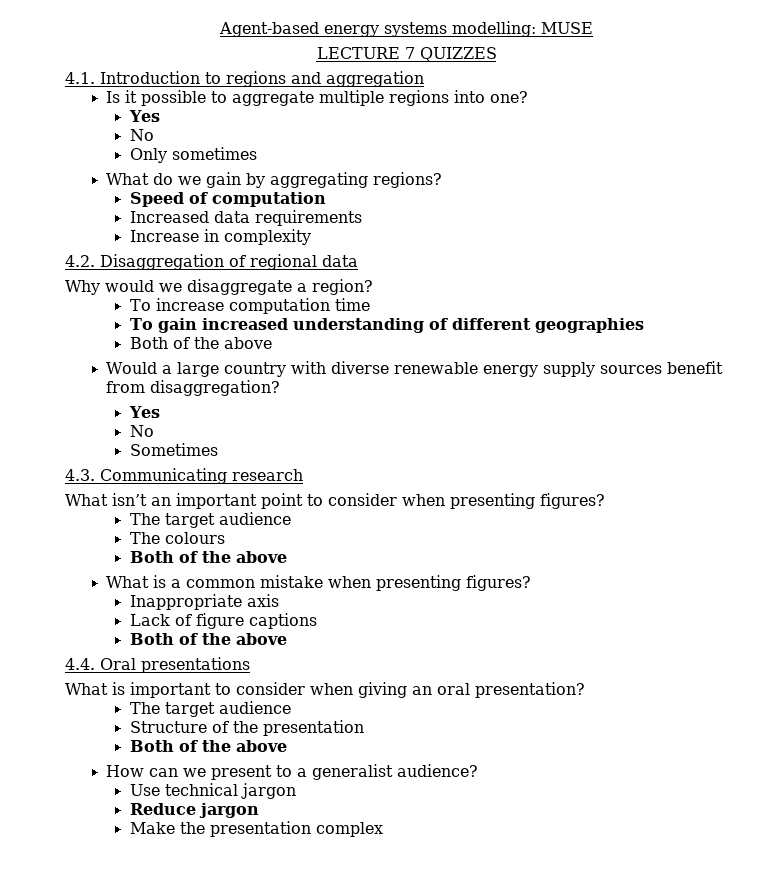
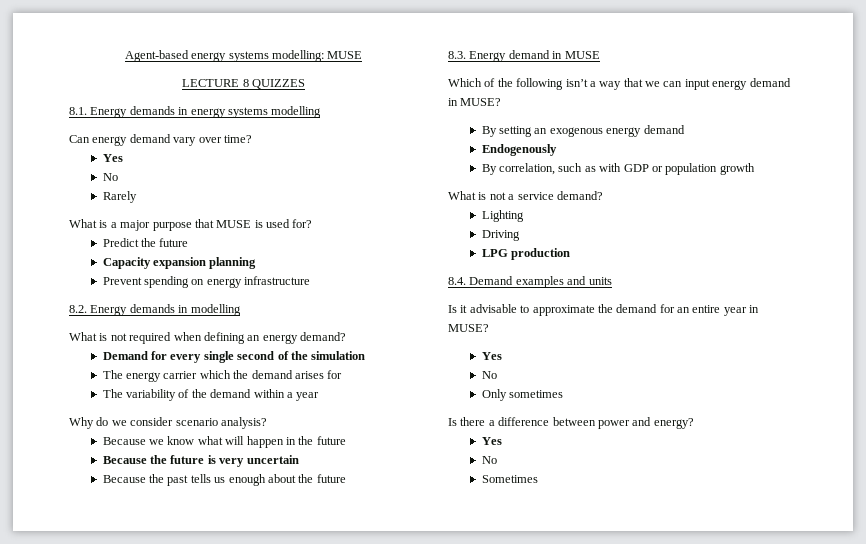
[404,47,415,59] 7 -> [242,79,249,87] 8
[65,71,424,87] [106,90,529,106] [128,110,160,122] [129,129,154,141] [129,147,257,163] [106,172,443,188] [129,192,326,207] [129,210,362,226] [129,229,311,245] [65,254,358,270] [65,279,373,295] [129,298,370,314] [129,318,644,333] [129,337,272,349] [106,361,724,377] [106,380,281,396] [128,406,160,418] [129,425,154,437] [129,443,218,456] [65,468,303,484] [65,493,605,509] [129,512,291,528] [129,532,225,544] [129,551,287,563] [106,575,532,591] [129,594,279,610] [129,613,317,629] [129,633,287,645] [65,657,250,673] [65,682,585,698] [129,701,291,717] [129,720,364,736] [129,740,287,752] [106,764,479,780] [129,783,296,799] [129,803,259,818] [129,821,383,837] 4.1. Introduction to regions and aggregation // Is it possible to aggregate multiple regions into one? // Yes // No // Only sometimes // What do we gain by aggregating regions? // Speed of computation // Increased data requirements // Increase in complexity // 4.2. Disaggregation of regional data // Why would we disaggregate a region? // To increase computation time // To gain increased understanding of different geographies // Both of the above // Would a large country with diverse renewable energy supply sources benefit from disaggregation? // Yes // No // Sometimes // 4.3. Communicating research // What isn’t an important point to consider when presenting figures? // The target audience // The colours // Both of the above // What is a common mistake when presenting figures? // Inappropriate axis // Lack of figure captions // Both of the above // 4.4. Oral presentations // What is important to consider when giving an oral presentation? // The target audience // Structure of the presentation // Both of the above // How can we present to a generalist audience? // Use technical jargon // Reduce jargon // Make the presentation complex -> [69,106,322,118] [69,134,252,146] [102,154,123,162] [102,173,118,181] [102,191,137,203] [69,219,313,231] [102,238,189,247] [102,257,257,269] [102,276,311,288] [69,304,241,316] [69,332,346,344] [102,351,366,363] [102,370,343,382] [102,389,320,401] [69,417,267,429] [102,436,346,448] [102,455,299,467] [102,474,346,486] [448,50,600,62] [448,78,791,90] [448,98,502,106] [481,125,685,137] [481,144,557,156] [481,163,755,175] [448,191,603,200] [481,210,524,222] [481,230,520,241] [481,248,571,260] [448,276,612,288] [448,304,760,316] [448,324,489,332] [481,352,502,360] [481,371,497,379] [481,389,564,401] [448,417,694,429] [481,437,502,445] [481,456,497,464] [481,475,538,483] 8.1. Energy demands in energy systems modelling // Can energy demand vary over time? // Yes // No // Rarely // What is a major purpose that MUSE is used for? // Predict the future // Capacity expansion planning // Prevent spending on energy infrastructure // 8.2. Energy demands in modelling // What is not required when defining an energy demand? // Demand for every single second of the simulation // The energy carrier which the demand arises for // The variability of the demand within a year // Why do we consider scenario analysis? // Because we know what will happen in the future // Because the future is very uncertain // Because the past tells us enough about the future // 8.3. Energy demand in MUSE // Which of the following isn’t a way that we can input energy demand in MUSE? // By setting an exogenous energy demand // Endogenously // By correlation, such as with GDP or population growth // What is not a service demand? // Lighting // Driving // LPG production // 8.4. Demand examples and units // Is it advisable to approximate the demand for an entire year in MUSE? // Yes // No // Only sometimes // Is there a difference between power and energy? // Yes // No // Sometimes

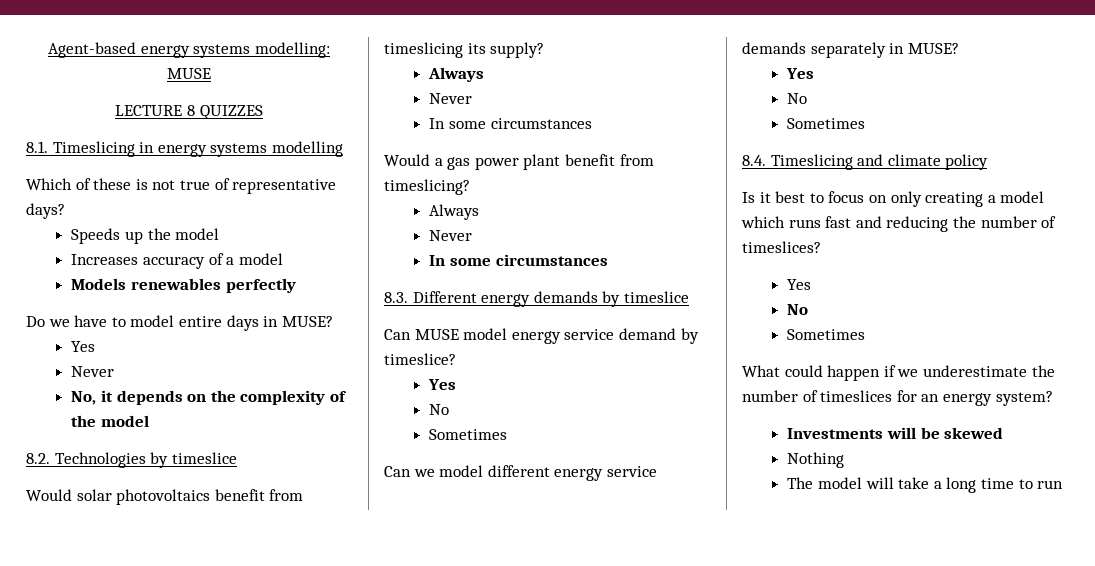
[90,106,175,118] Energy demands -> [52,141,135,157] Timeslicing
[69,134,252,146] [102,154,123,162] [102,173,118,181] [102,191,137,203] [69,219,313,231] [102,238,189,247] [102,257,257,269] [102,276,311,288] [69,304,241,316] [69,332,346,344] [102,351,366,363] [102,370,343,382] [102,389,320,401] [69,417,267,429] [102,436,346,448] [102,455,299,467] [102,474,346,486] [448,50,600,62] [448,78,791,90] [448,98,502,106] [481,125,685,137] [481,144,557,156] [481,163,755,175] [448,191,603,200] [481,210,524,222] [481,230,520,241] [481,248,571,260] [448,276,612,288] [448,304,760,316] [448,324,489,332] [481,352,502,360] [481,371,497,379] [481,389,564,401] [448,417,694,429] [481,437,502,445] [481,456,497,464] [481,475,538,483] Can energy demand vary over time? // Yes // No // Rarely // What is a major purpose that MUSE is used for? // Predict the future // Capacity expansion planning // Prevent spending on energy infrastructure // 8.2. Energy demands in modelling // What is not required when defining an energy demand? // Demand for every single second of the simulation // The energy carrier which the demand arises for // The variability of the demand within a year // Why do we consider scenario analysis? // Because we know what will happen in the future // Because the future is very uncertain // Because the past tells us enough about the future // 8.3. Energy demand in MUSE // Which of the following isn’t a way that we can input energy demand in MUSE? // By setting an exogenous energy demand // Endogenously // By correlation, such as with GDP or population growth // What is not a service demand? // Lighting // Driving // LPG production // 8.4. Demand examples and units // Is it advisable to approximate the demand for an entire year in MUSE? // Yes // No // Only sometimes // Is there a difference between power and energy? // Yes // No // Sometimes -> [26,178,337,194] [26,203,65,219] [71,228,220,244] [71,253,283,269] [71,278,296,293] [26,315,333,331] [71,341,96,352] [71,366,115,377] [71,390,347,405] [71,415,150,427] [26,452,237,468] [26,489,304,505] [384,42,545,58] [428,67,485,82] [429,93,473,104] [429,118,592,129] [384,154,654,170] [384,179,470,195] [429,204,480,220] [429,230,473,241] [429,254,608,266] [384,291,689,307] [384,328,699,344] [384,353,456,365] [428,379,457,390] [429,404,450,415] [429,429,508,440] [384,465,657,481] [742,42,959,58] [786,68,815,79] [787,93,808,104] [787,118,866,129] [742,154,989,170] [742,191,1045,207] [741,216,1057,232] [742,241,821,253] [787,279,812,290] [787,304,809,315] [787,329,866,340] [742,365,1055,381] [742,390,1053,406] [787,427,1004,439] [787,452,845,468] [787,477,1064,493] Which of these is not true of representative days? // Speeds up the model // Increases accuracy of a model // Models renewables perfectly // Do we have to model entire days in MUSE? // Yes // Never // No, it depends on the complexity of the model // 8.2. Technologies by timeslice // Would solar photovoltaics benefit from timeslicing its supply? // Always // Never // In some circumstances // Would a gas power plant benefit from timeslicing? // Always // Never // In some circumstances // 8.3. Different energy demands by timeslice // Can MUSE model energy service demand by timeslice? // Yes // No // Sometimes // Can we model different energy service demands separately in MUSE? // Yes // No // Sometimes // 8.4. Timeslicing and climate policy // Is it best to focus on only creating a model which runs fast and reducing the number of timeslices? // Yes // No // Sometimes // What could happen if we underestimate the number of timeslices for an energy system? // Investments will be skewed // Nothing // The model will take a long time to run

